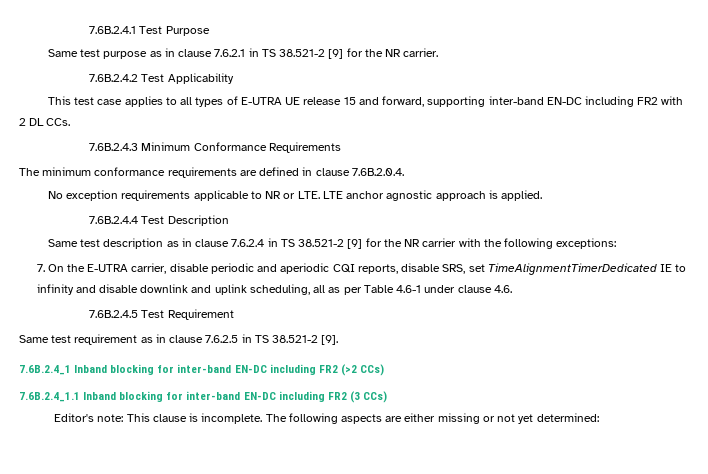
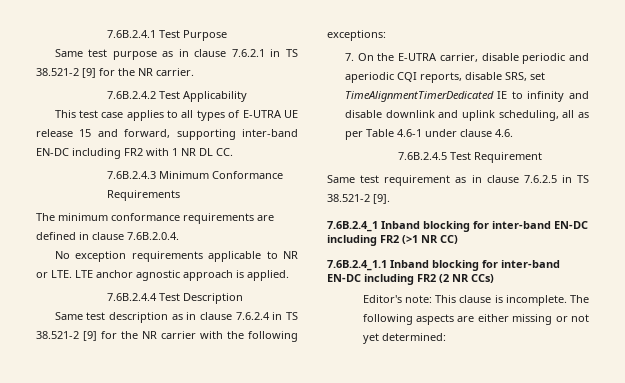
[19,118,71,126] 2 DL CCs. -> [172,148,233,156] 1 NR DL CC.
[340,364,384,376] (>2 CCs) -> [402,235,458,244] (>1 NR CC)
[349,391,360,403] (3 -> [439,274,469,283] (2 NR

